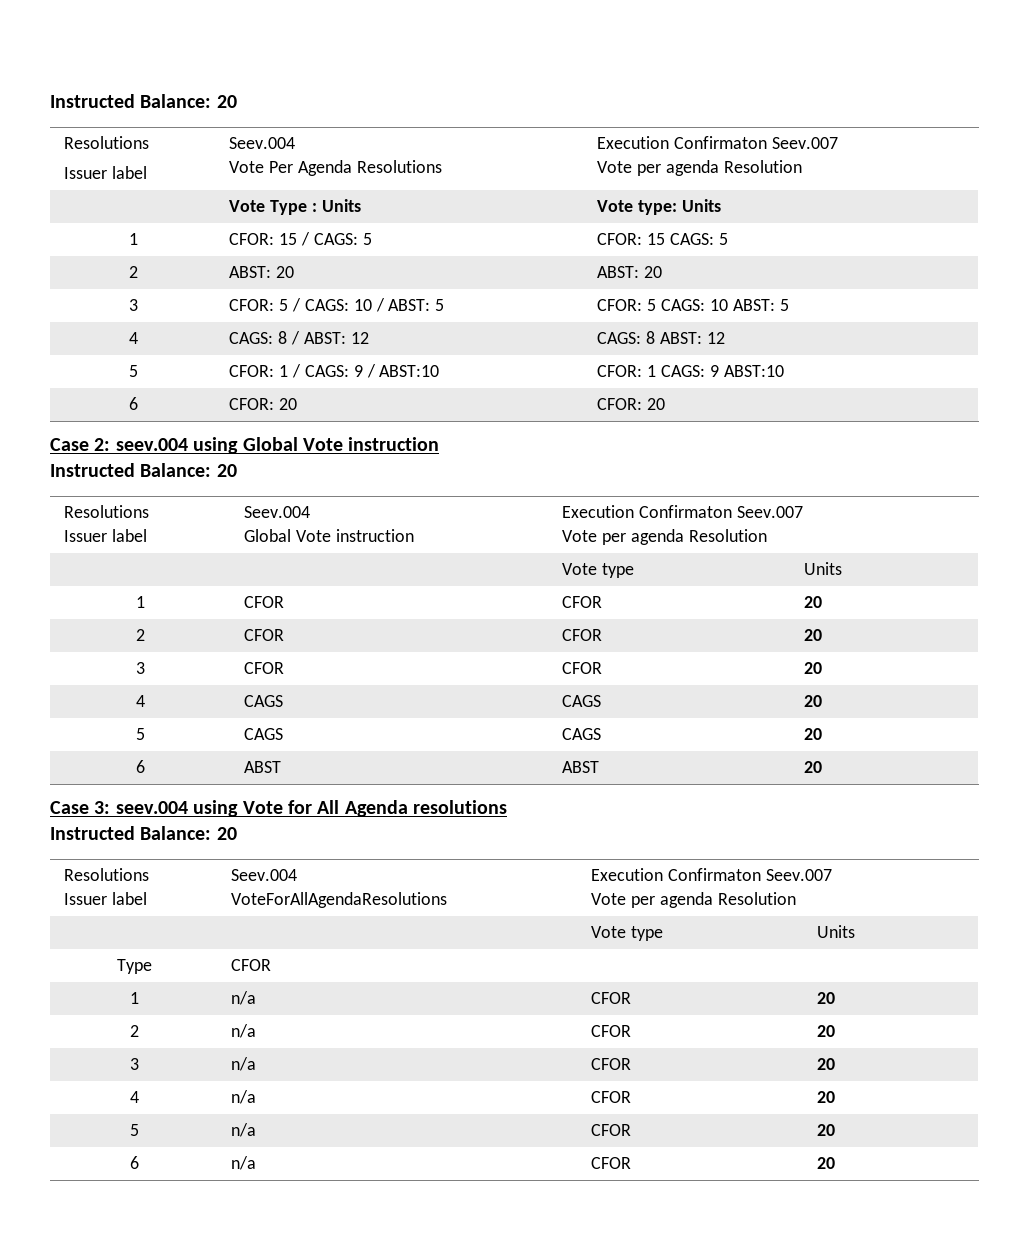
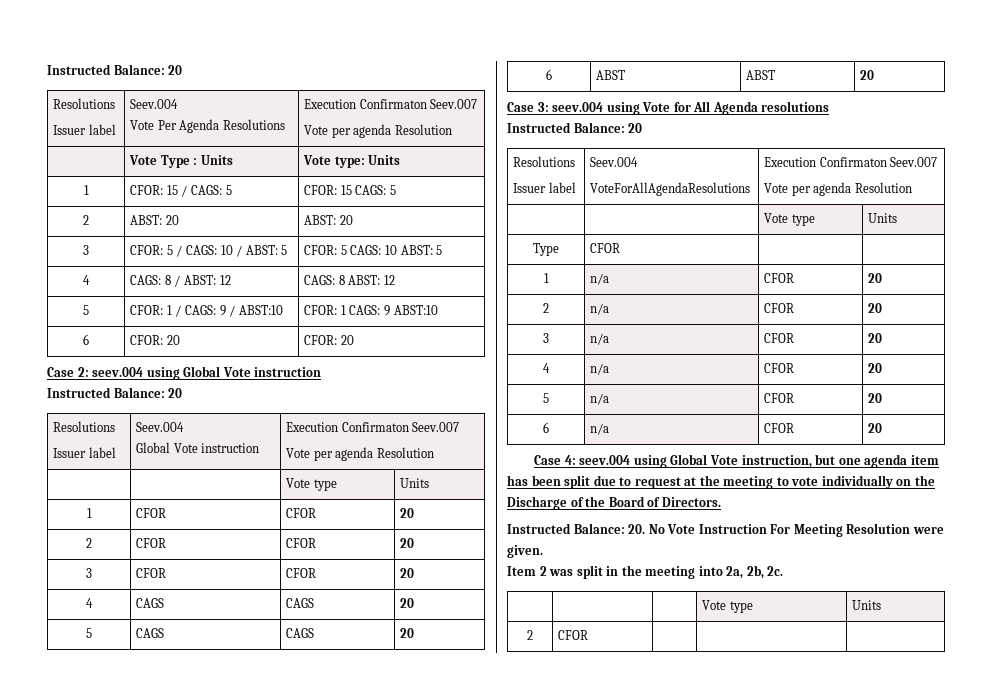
(836, 1163) none -> [534,454,939,468] [507,475,935,489] [507,496,721,510] [507,523,944,537] [507,545,543,558] [507,565,784,579] [702,600,753,613] [852,600,882,610] [527,630,533,640] [558,630,589,640] // Case 4: seev.004 using Global Vote instruction, but one agenda item has been split due to request at the meeting to vote individually on the Discharge of the Board of Directors. // Instructed Balance: 20. No Vote Instruction For Meeting Resolution were given. // Item 2 was split in the meeting into 2a, 2b, 2c. // | | | Vote type | Units // 2 | CFOR | | |

